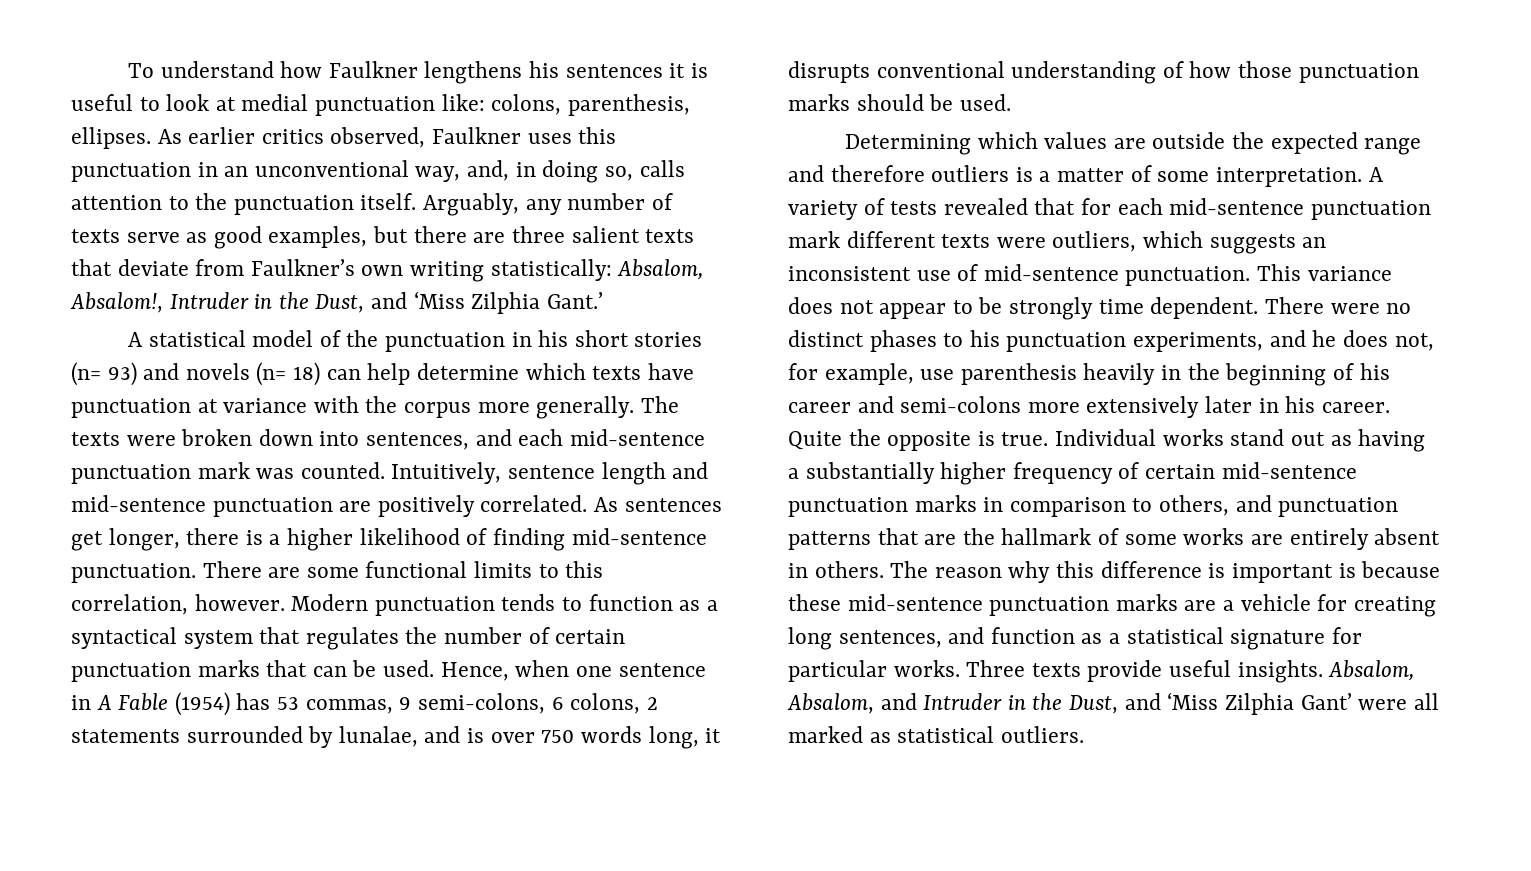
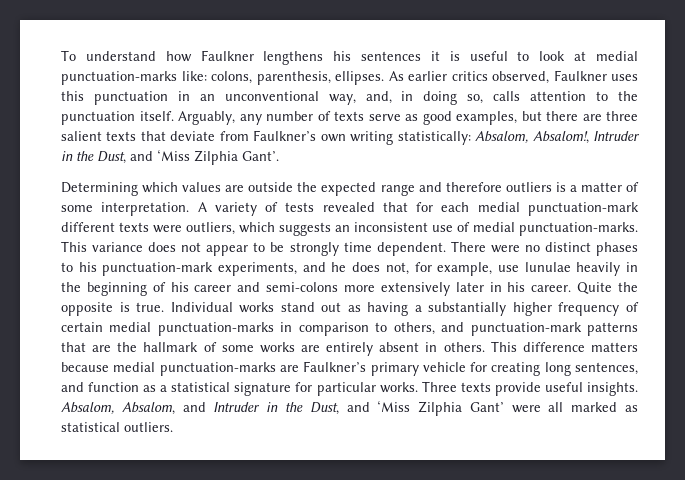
[315,96,436,116] punctuation -> [61,71,177,85] punctuation-marks
[546,292,603,309] [127,330,703,352] [71,362,694,386] [71,396,679,419] [71,429,705,450] [71,462,709,485] [71,495,722,517] [71,528,707,551] [71,561,604,583] [71,594,718,616] [71,627,626,650] [71,660,706,682] [71,692,658,716] [71,726,722,749] [788,61,1419,84] [788,94,1011,111] Gant.’ // A statistical model of the punctuation in his short stories (n= 93) and novels (n= 18) can help determine which texts have punctuation at variance with the corpus more generally. The texts were broken down into sentences, and each mid-sentence punctuation mark was counted. Intuitively, sentence length and mid-sentence punctuation are positively correlated. As sentences get longer, there is a higher likelihood of finding mid-sentence punctuation. There are some functional limits to this correlation, however. Modern punctuation tends to function as a syntactical system that regulates the number of certain punctuation marks that can be used. Hence, when one sentence in A Fable (1954) has 53 commas, 9 semi-colons, 6 colons, 2 statements surrounded by lunalae, and is over 750 words long, it disrupts conventional understanding of how those punctuation marks should be used. -> [242,151,279,161] Gant’.
[1169,198,1431,220] [788,231,840,248] mid-sentence punctuation mark -> [477,202,639,216] medial punctuation-mark
[983,264,1251,286] mid-sentence punctuation. -> [473,222,638,236] medial punctuation-marks.
[1006,332,1127,352] punctuation -> [102,262,214,276] punctuation-mark
[960,363,1077,385] parenthesis -> [524,262,571,272] lunulae
[1221,462,1357,479] [788,495,977,517] mid-sentence punctuation marks -> [109,322,274,336] medial punctuation-marks
[1278,497,1399,517] punctuation -> [470,322,582,336] punctuation-mark
[890,561,1441,583] [788,594,1235,616] The reason why this difference is important is because these mid-sentence punctuation marks are a -> [490,341,639,352] [61,361,419,376] This difference matters because medial punctuation-marks are Faulkner’s primary

